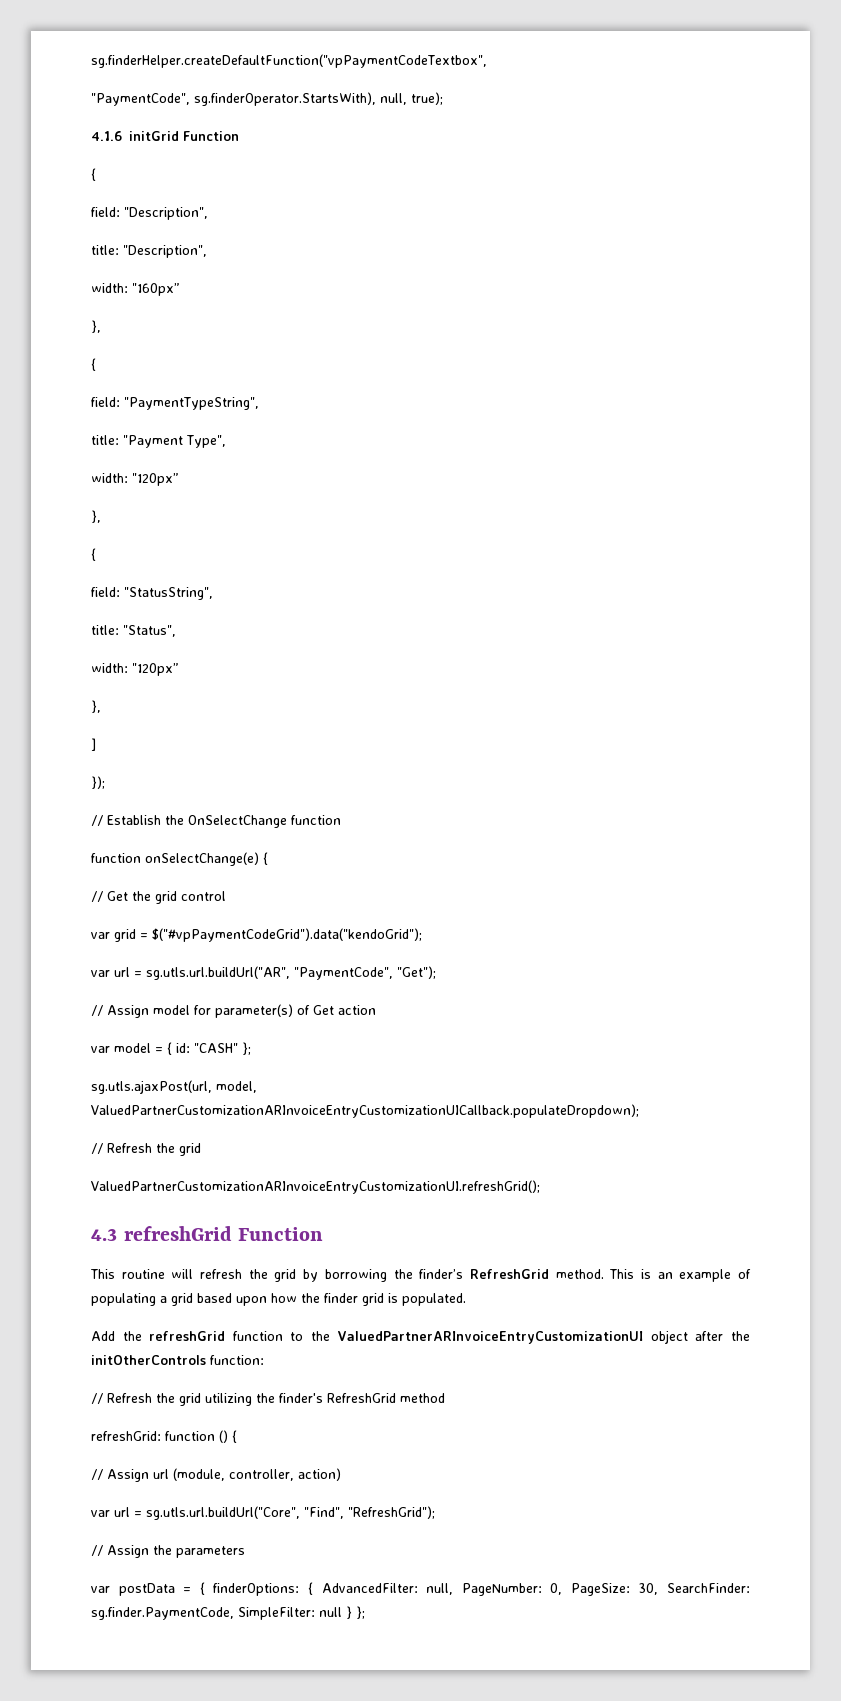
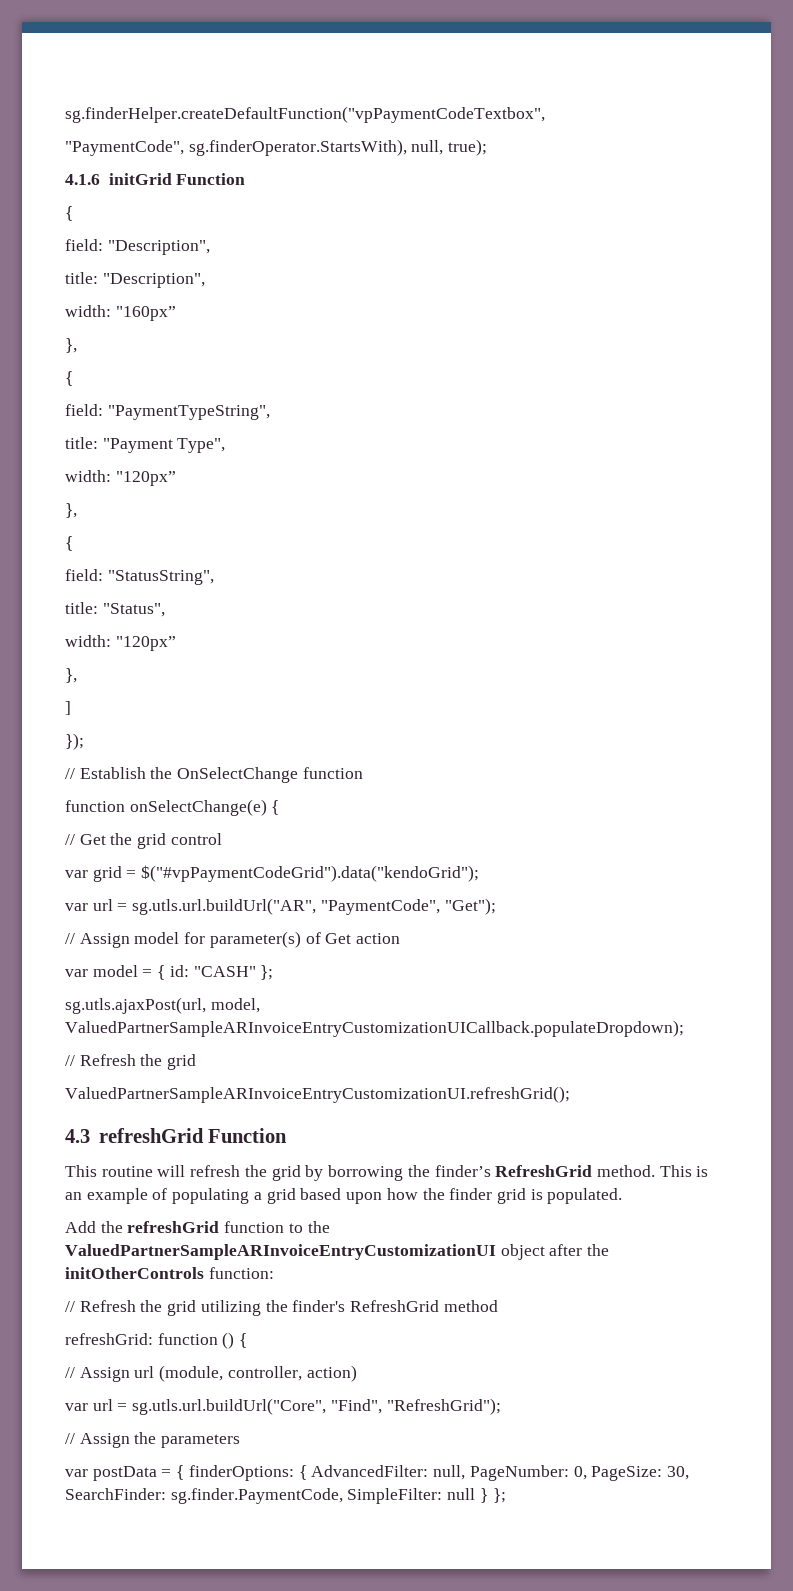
[91,1104,639,1118] ValuedPartnerCustomizationARInvoiceEntryCustomizationUICallback.populateDropdown); -> [65,1020,684,1037] ValuedPartnerSampleARInvoiceEntryCustomizationUICallback.populateDropdown);
[91,1180,540,1194] ValuedPartnerCustomizationARInvoiceEntryCustomizationUI.refreshGrid(); -> [65,1086,570,1103] ValuedPartnerSampleARInvoiceEntryCustomizationUI.refreshGrid();
[337,1331,644,1344] ValuedPartnerARInvoiceEntryCustomizationUI -> [65,1244,496,1260] ValuedPartnerSampleARInvoiceEntryCustomizationUI

